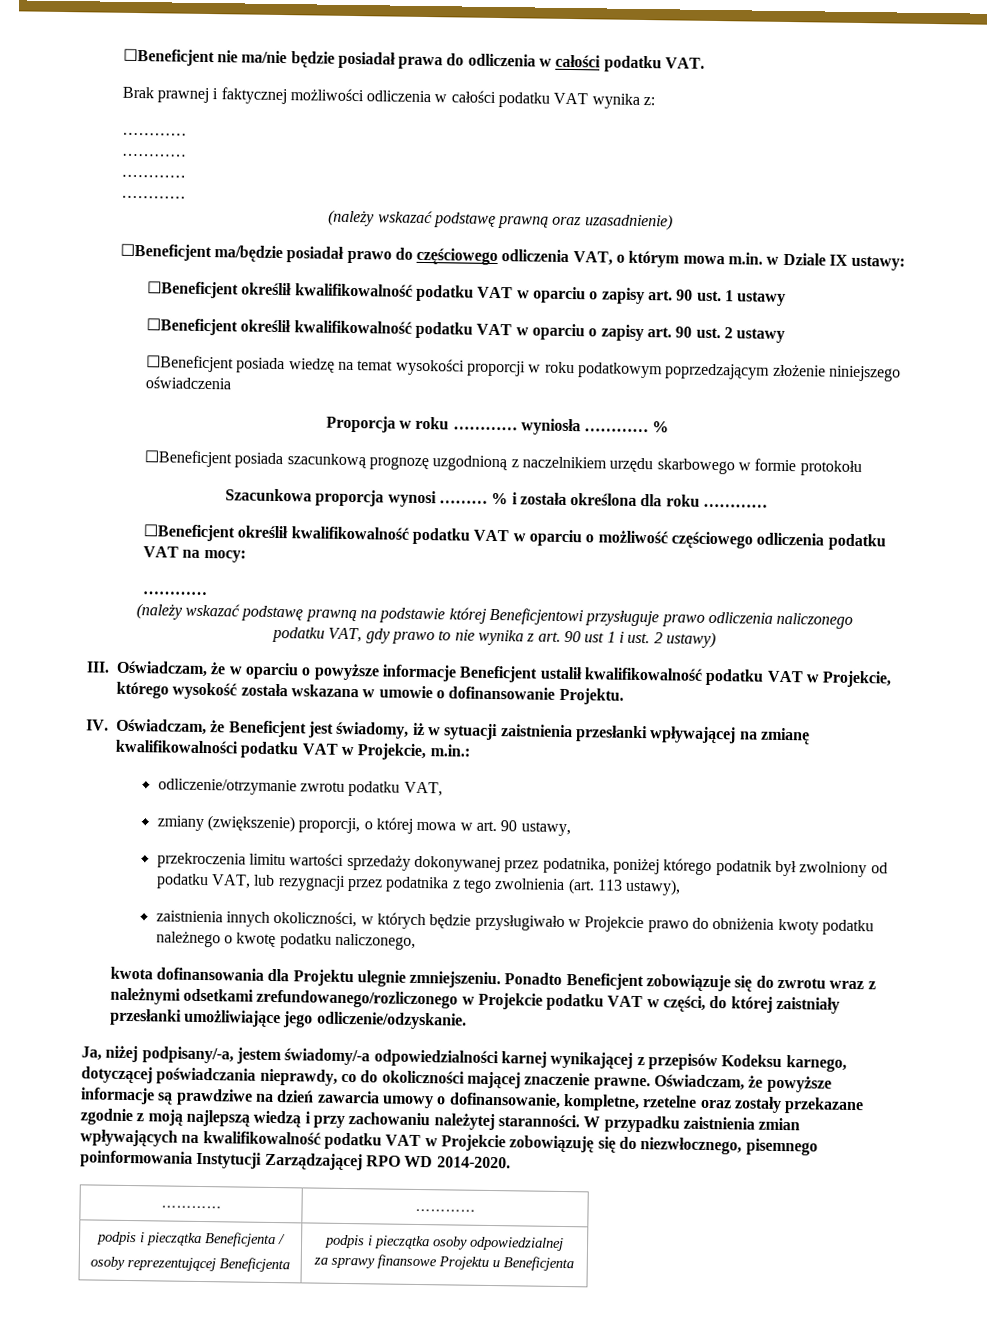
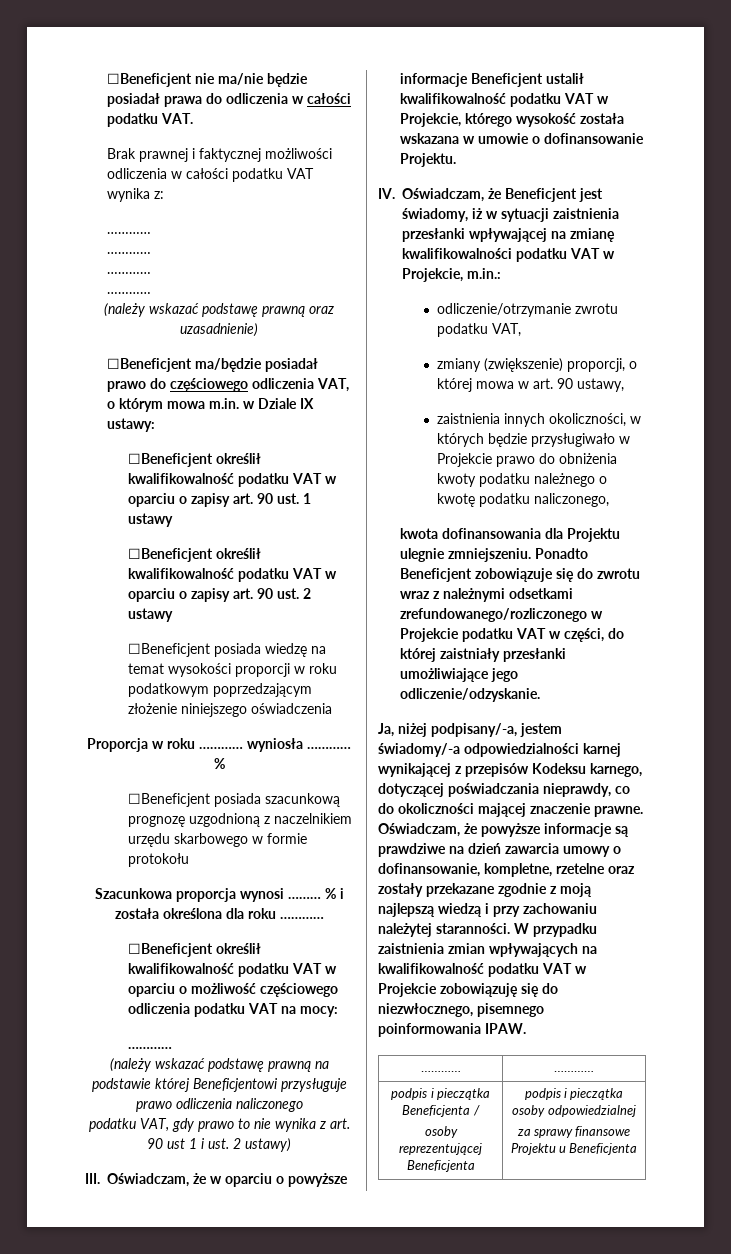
[156,852,888,878] [155,873,682,896] // przekroczenia limitu wartości sprzedaży dokonywanej przez podatnika, poniżej którego podatnik był zwolniony od podatku VAT, lub rezygnacji przez podatnika z tego zwolnienia (art. 113 ustawy), -> (624, 385) none
[196,1151,511,1171] Instytucji Zarządzającej RPO WD 2014-2020. -> [485,1023,526,1034] IPAW.

